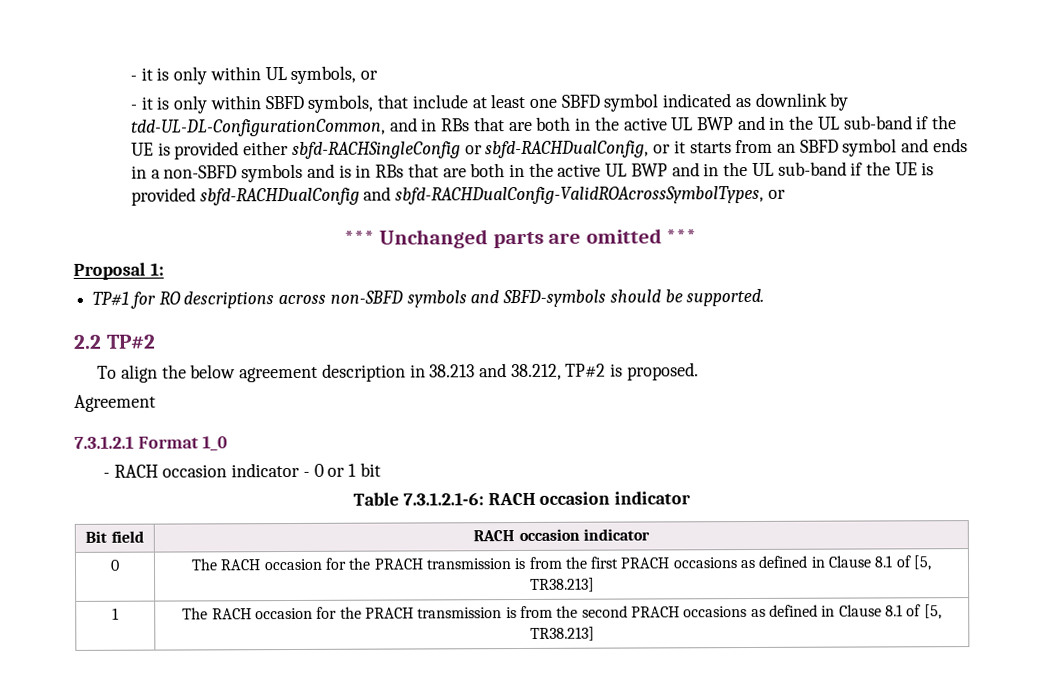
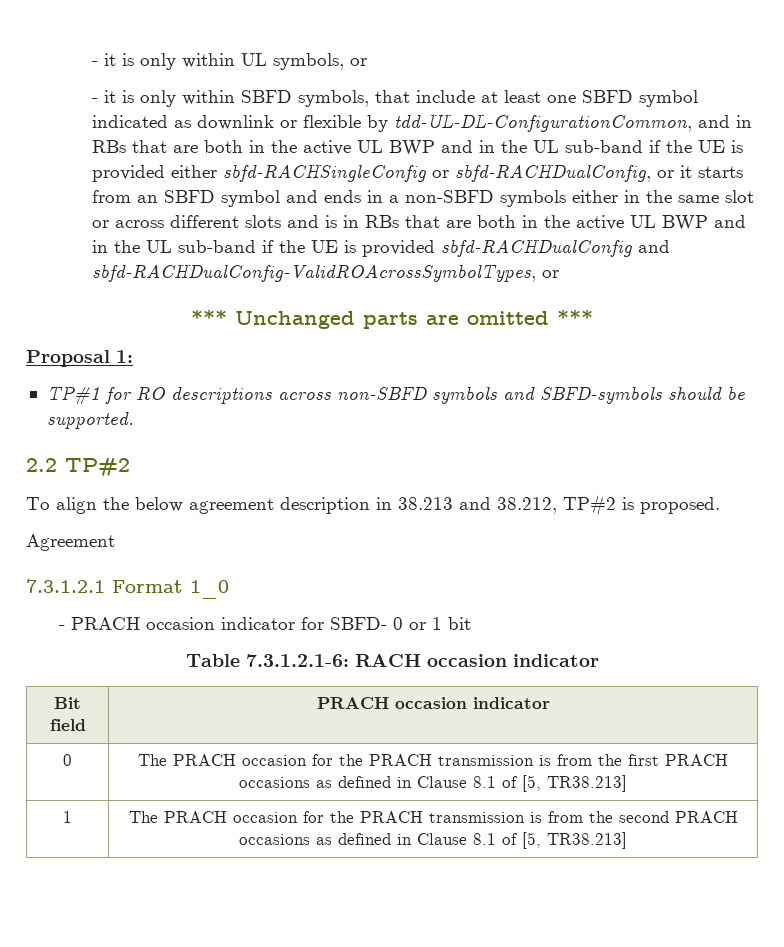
(827, 99) none -> [280,115,362,128] or flexible
(304, 173) none -> [572,190,755,203] [92,215,282,228] either in the same slot or across different slots
[113,462,310,478] RACH occasion indicator - -> [71,617,388,630] PRACH occasion indicator for SBFD-
[473,530,516,542] RACH -> [316,697,389,709] PRACH
[220,559,262,571] RACH -> [173,754,236,766] PRACH
[211,608,252,620] RACH -> [163,811,227,823] PRACH

